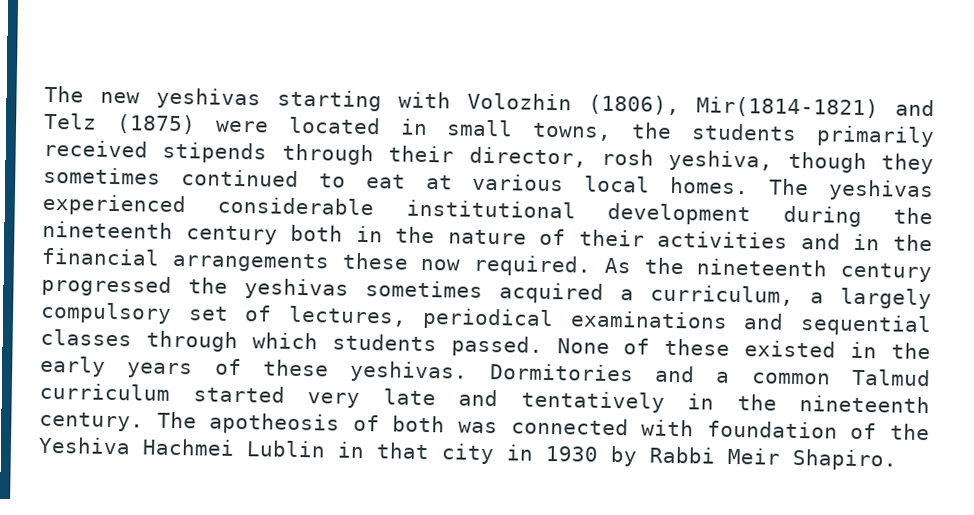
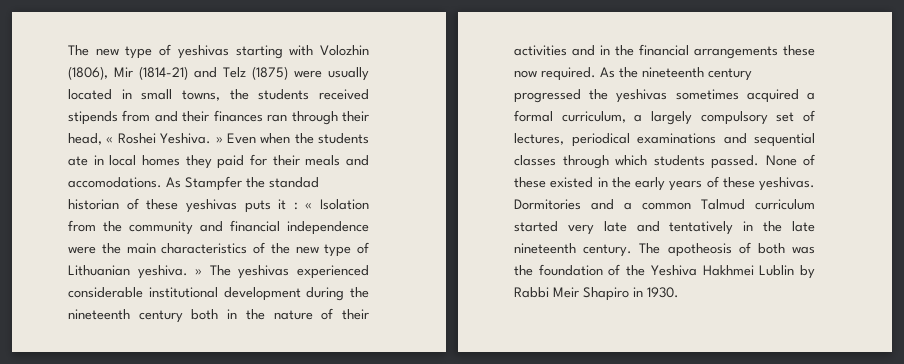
(140, 97) none -> [125,44,172,59] type of
[696,96,879,119] Mir(1814-1821) -> [114,66,188,80] Mir (1814-21)
(269, 126) none -> [328,67,369,81] usually
[816,125,936,148] primarily -> (310, 94) none
[281,143,934,175] [43,166,750,195] through their director, rosh yeshiva, though they sometimes continued to eat at various local homes. -> [122,110,369,125] [68,133,369,145] [68,154,369,169] [68,176,319,191] [68,198,369,213] [68,220,369,235] [68,242,369,257] [68,265,203,279] from and their finances ran through their head, « Roshei Yeshiva. » Even when the students ate in local homes they paid for their meals and accomodations. As Stampfer the standad historian of these yeshivas puts it : « Isolation from the community and financial independence were the main characteristics of the new type of Lithuanian yeshiva. »
(634, 295) none -> [514,110,553,122] formal
(777, 402) none -> [792,221,815,232] late
[510,417,695,437] connected with -> [514,265,533,276] the
[142,438,897,471] Hachmei Lublin in that city in 1930 by Rabbi Meir Shapiro. -> [702,265,815,279] [514,287,679,301] Hakhmei Lublin by Rabbi Meir Shapiro in 1930.

